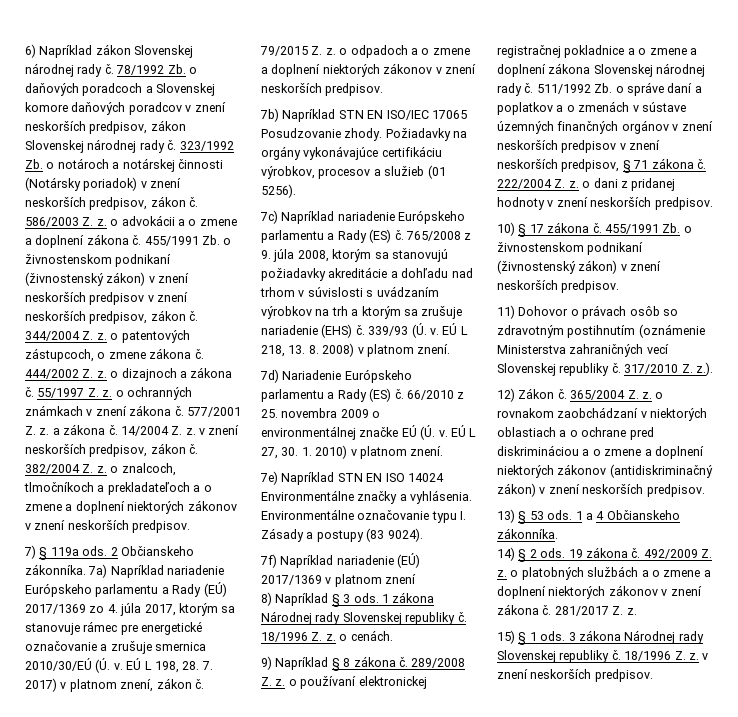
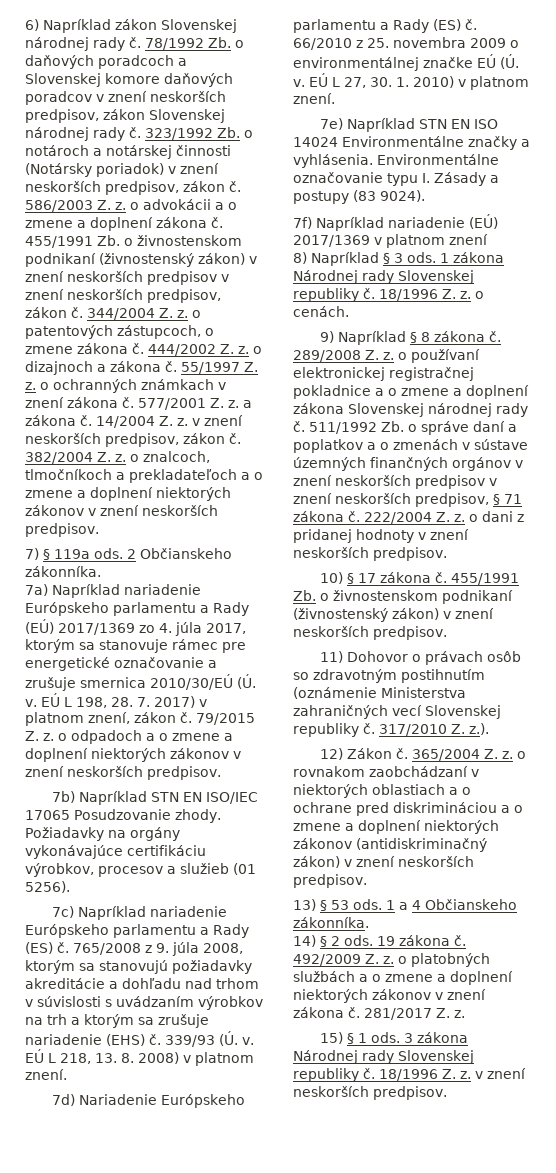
(86, 569) none -> (101, 571) //

